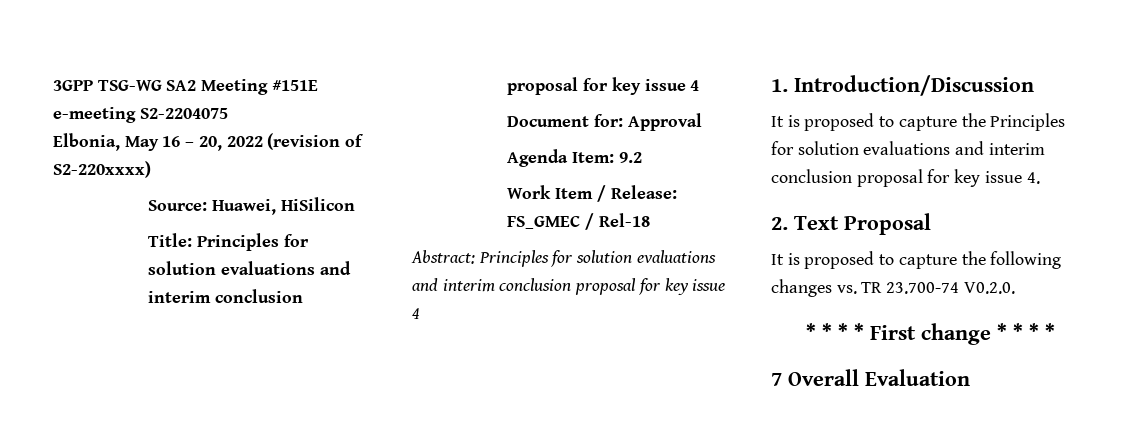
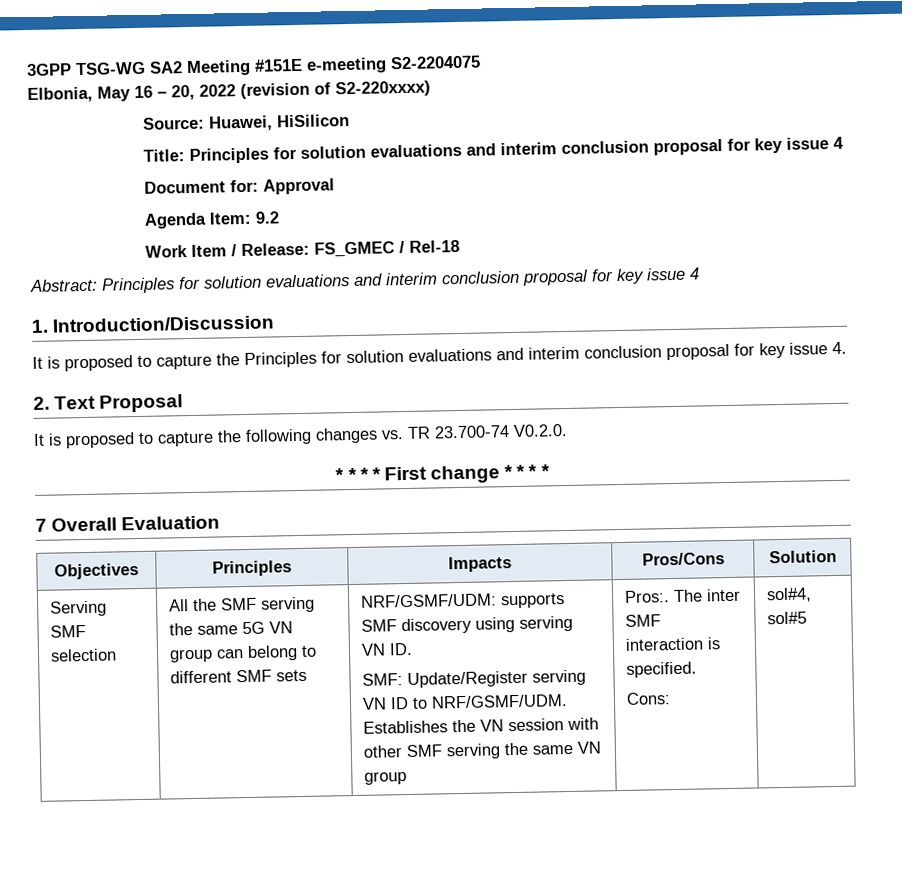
(970, 377) none -> [54,563,139,580] [212,560,292,577] [448,556,512,573] [641,552,725,566] [768,549,837,564] [50,600,108,617] [50,624,87,638] [50,648,118,662] [169,596,316,613] [169,621,294,636] [169,645,318,663] [170,669,308,684] [360,593,566,609] [361,615,574,635] [361,642,414,656] [362,669,587,689] [362,694,569,710] [363,717,600,734] [363,741,602,760] [364,771,408,785] [624,588,742,603] [625,614,662,627] [625,637,722,651] [626,661,698,678] [626,692,672,705] [766,587,813,603] [767,611,808,625] // Objectives | Principles | Impacts | Pros/Cons | Solution // Serving SMF selection | All the SMF serving the same 5G VN group can belong to different SMF sets | NRF/GSMF/UDM: supports SMF discovery using serving VN ID. // SMF: Update/Register serving VN ID to NRF/GSMF/UDM. Establishes the VN session with other SMF serving the same VN group | Pros:. The inter SMF interaction is specified. // Cons: | sol#4, sol#5

